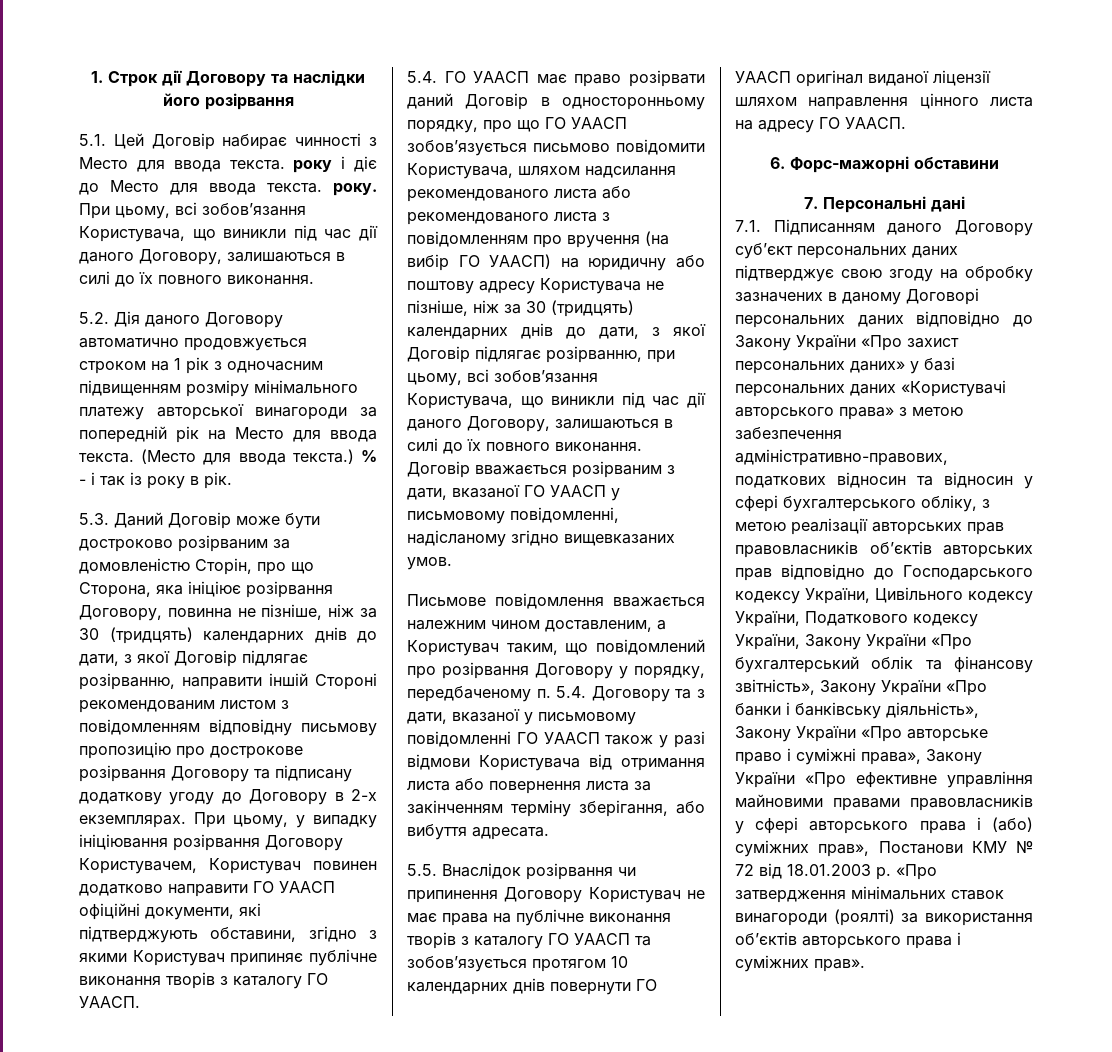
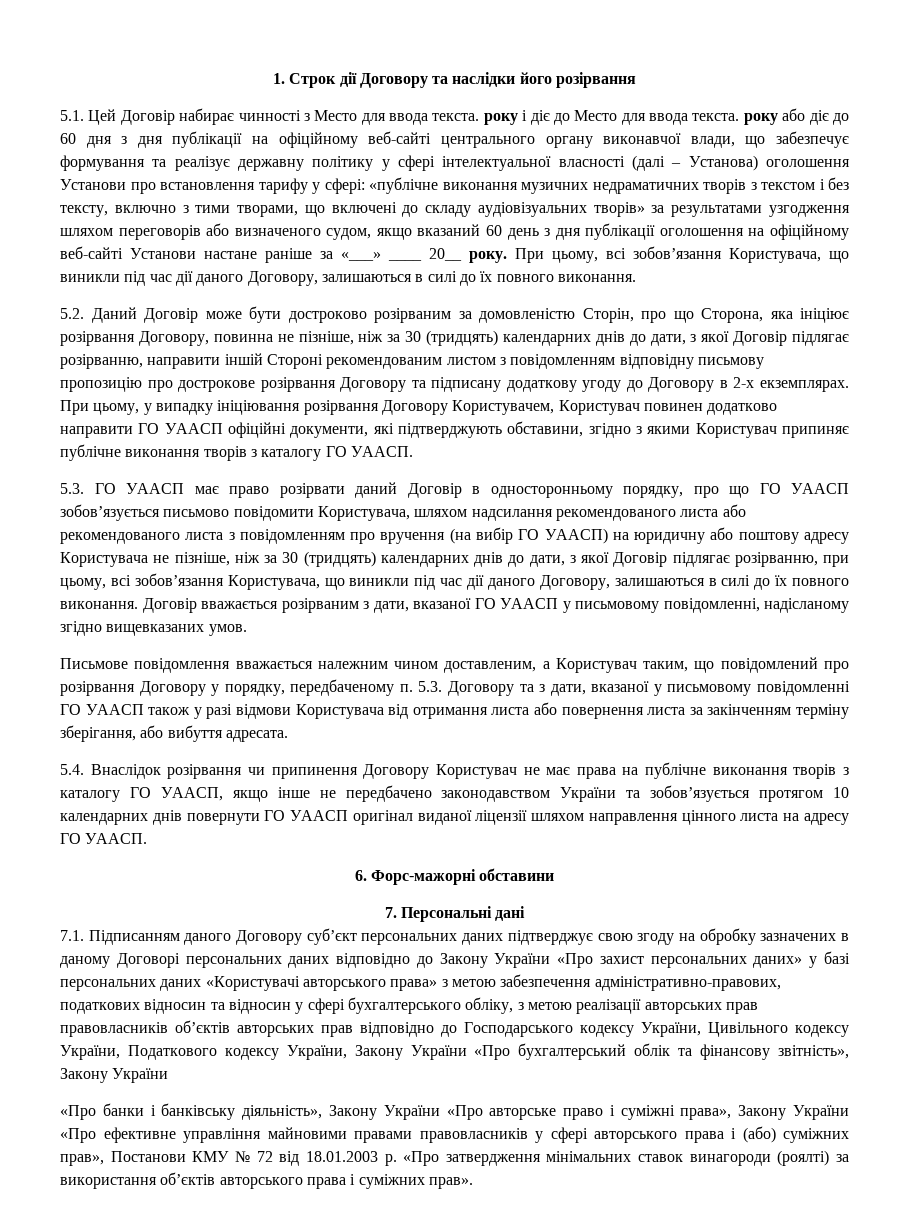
(322, 188) none -> [743,108,850,125] [60,131,850,148] [60,155,851,171] [60,177,849,194] [60,202,850,217] [60,223,849,240] [60,246,462,263] року або діє до 60 дня з дня публікації на офіційному веб-сайті центрального органу виконавчої влади, що забезпечує формування та реалізує державну політику у сфері інтелектуальної власності (далі – Установа) оголошення Установи про встановлення тарифу у сфері: «публічне виконання музичних недраматичних творів з текстом і без тексту, включно з тими творами, що включені до складу аудіовізуальних творів» за результатами узгодження шляхом переговорів або визначеного судом, якщо вказаний 60 день з дня публікації оголошення на офіційному веб-сайті Установи настане раніше за «___» ____ 20__
[114,311,283,328] [79,338,307,351] [79,357,323,374] [79,380,358,397] [79,404,378,420] [79,426,377,443] [79,449,377,465] [79,472,232,489] [79,513,109,525] Дія даного Договору автоматично продовжується строком на 1 рік з одночасним підвищенням розміру мінімального платежу авторської винагороди за попередній рік на Место для ввода текста. (Место для ввода текста.) % - і так із року в рік. // 5.3. -> (84, 313) none
[407,71,437,83] 5.4. -> [60,483,84,494] 5.3.
[556,686,587,698] 5.4. -> [418,681,443,692] 5.3.
[407,864,437,876] 5.5. -> [60,764,84,775] 5.4.
[574,933,630,945] УААСП -> [160,785,617,802] УААСП, якщо інше не передбачено законодавством України
(941, 688) none -> (169, 1075) //

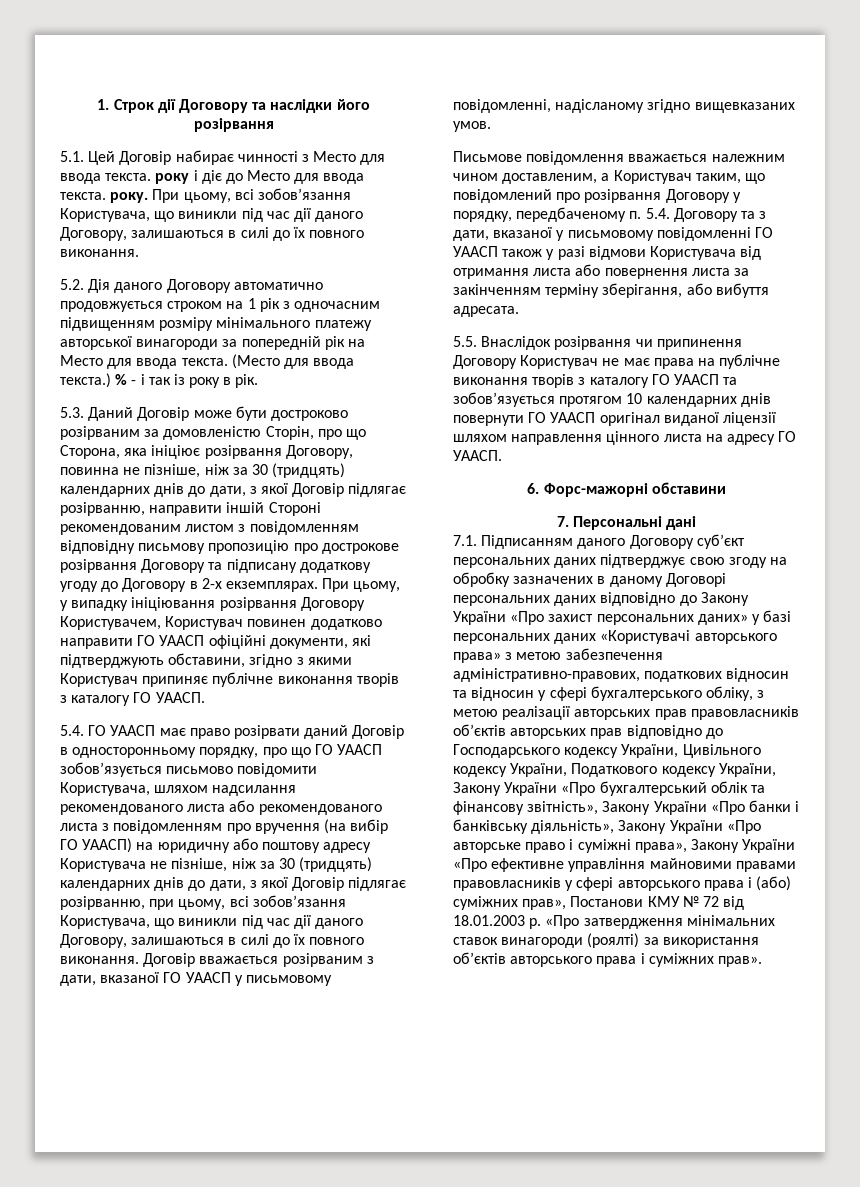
[743,108,850,125] [60,131,850,148] [60,155,851,171] [60,177,849,194] [60,202,850,217] [60,223,849,240] [60,246,462,263] року або діє до 60 дня з дня публікації на офіційному веб-сайті центрального органу виконавчої влади, що забезпечує формування та реалізує державну політику у сфері інтелектуальної власності (далі – Установа) оголошення Установи про встановлення тарифу у сфері: «публічне виконання музичних недраматичних творів з текстом і без тексту, включно з тими творами, що включені до складу аудіовізуальних творів» за результатами узгодження шляхом переговорів або визначеного судом, якщо вказаний 60 день з дня публікації оголошення на офіційному веб-сайті Установи настане раніше за «___» ____ 20__ -> (106, 196) none
(84, 313) none -> [88,279,323,293] [60,298,381,312] [60,317,372,331] [60,336,365,350] [60,354,355,369] [60,373,259,388] [60,407,84,418] Дія даного Договору автоматично продовжується строком на 1 рік з одночасним підвищенням розміру мінімального платежу авторської винагороди за попередній рік на Место для ввода текста. (Место для ввода текста.) % - і так із року в рік. // 5.3.
[60,483,84,494] 5.3. -> [60,725,84,736] 5.4.
[418,681,443,692] 5.3. -> [645,208,670,219] 5.4.
[60,764,84,775] 5.4. -> [453,336,477,347] 5.5.
[160,785,617,802] УААСП, якщо інше не передбачено законодавством України -> [673,374,719,385] УААСП
(169, 1075) // -> (707, 808) none

